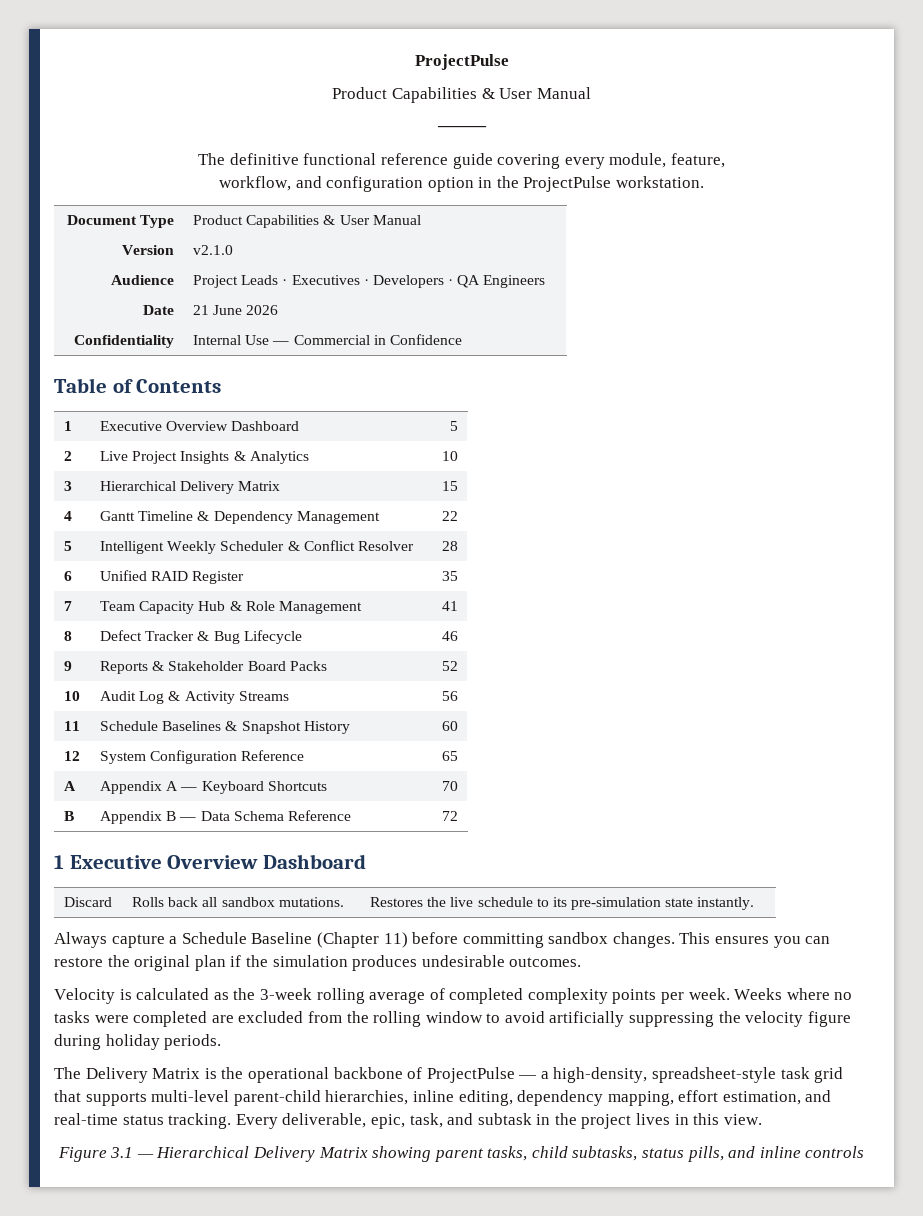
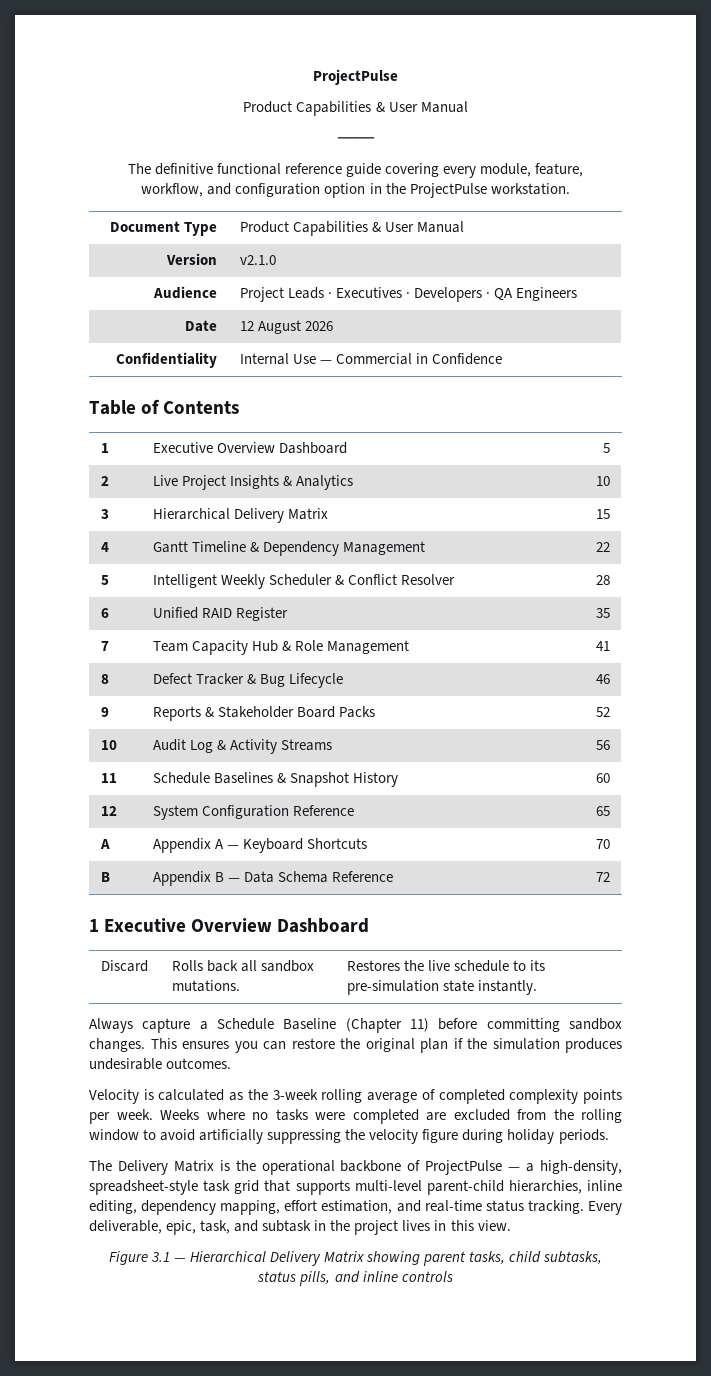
[192,305,243,315] 21 June -> [239,320,301,334] 12 August

